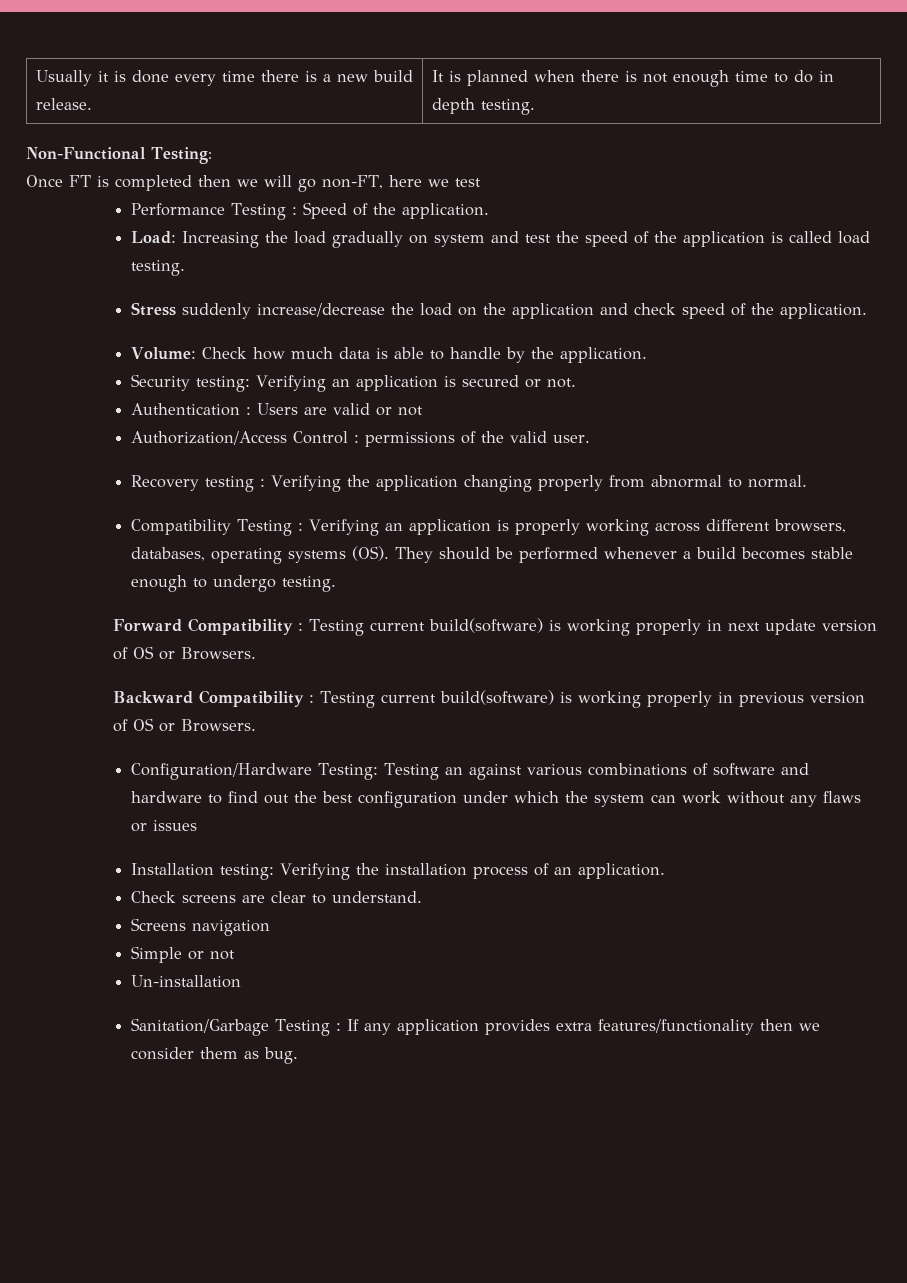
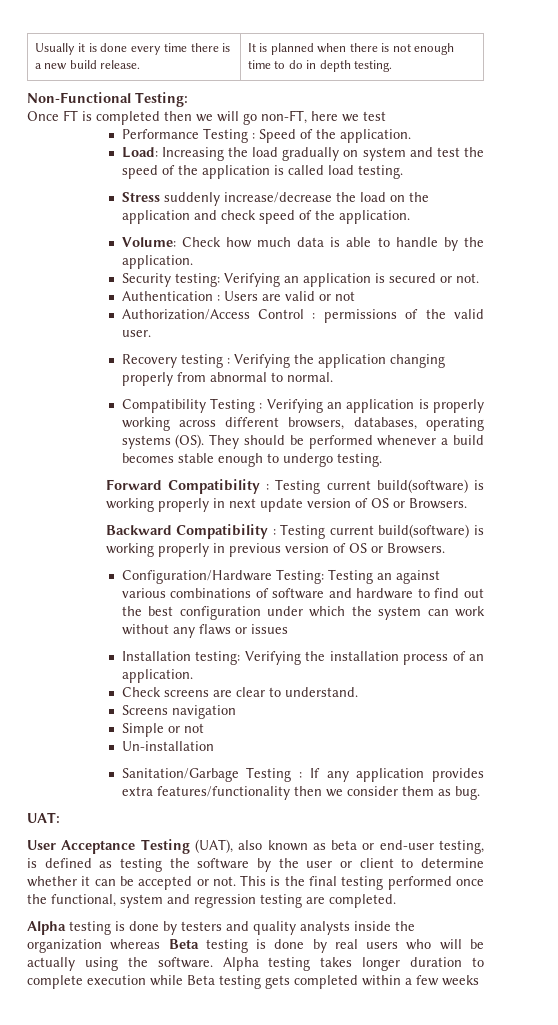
(298, 1055) none -> [27,812,60,823] [27,839,485,854] [27,858,485,872] [27,875,485,890] [27,894,396,908] [27,921,415,935] [27,939,484,953] [27,957,485,971] [27,975,479,989] // UAT: // User Acceptance Testing (UAT), also known as beta or end-user testing, is defined as testing the software by the user or client to determine whether it can be accepted or not. This is the final testing performed once the functional, system and regression testing are completed. // Alpha testing is done by testers and quality analysts inside the organization whereas Beta testing is done by real users who will be actually using the software. Alpha testing takes longer duration to complete execution while Beta testing gets completed within a few weeks

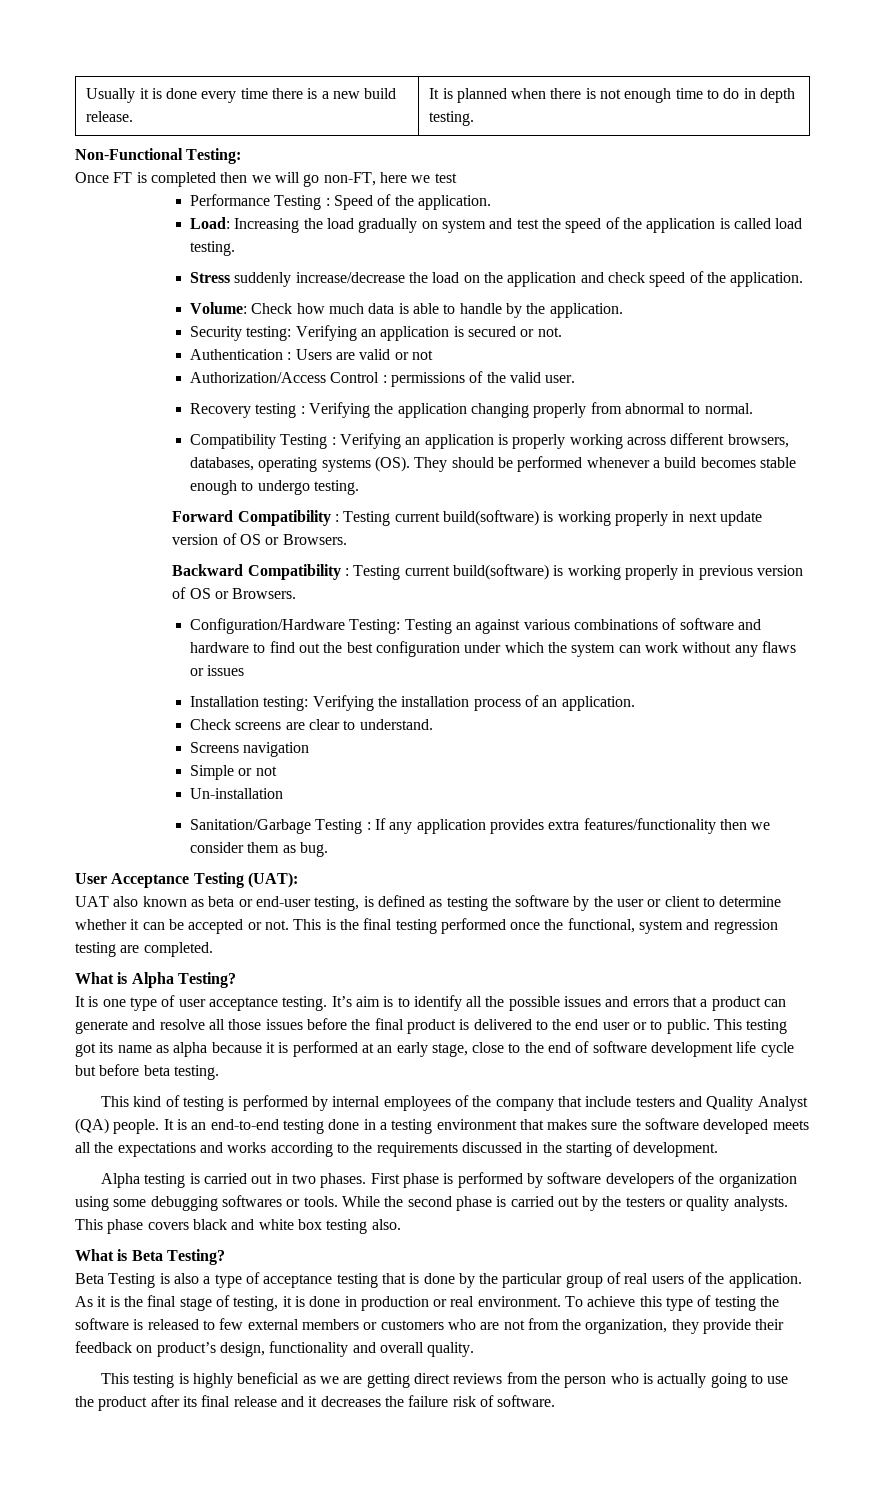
[27,812,60,823] // UAT: -> (328, 849) none
[194,839,233,853] (UAT), -> [247,872,298,888] [75,896,109,907] (UAT): // UAT
[27,921,415,935] [27,939,484,953] [27,957,485,971] [27,975,479,989] Alpha testing is done by testers and quality analysts inside the organization whereas Beta testing is done by real users who will be actually using the software. Alpha testing takes longer duration to complete execution while Beta testing gets completed within a few weeks -> [75,972,236,988] [75,995,787,1011] [75,1018,788,1034] [75,1041,794,1057] [75,1064,219,1080] [101,1095,808,1111] [75,1118,809,1134] [75,1141,719,1157] [101,1172,797,1188] [75,1195,788,1211] [75,1219,401,1234] [75,1249,225,1265] [75,1272,802,1288] [75,1295,780,1311] [75,1318,785,1334] [75,1341,475,1357] [101,1372,789,1388] [75,1395,556,1411] What is Alpha Testing? // It is one type of user acceptance testing. It’s aim is to identify all the possible issues and errors that a product can generate and resolve all those issues before the final product is delivered to the end user or to public. This testing got its name as alpha because it is performed at an early stage, close to the end of software development life cycle but before beta testing. // This kind of testing is performed by internal employees of the company that include testers and Quality Analyst (QA) people. It is an end-to-end testing done in a testing environment that makes sure the software developed meets all the expectations and works according to the requirements discussed in the starting of development. // Alpha testing is carried out in two phases. First phase is performed by software developers of the organization using some debugging softwares or tools. While the second phase is carried out by the testers or quality analysts. This phase covers black and white box testing also. // What is Beta Testing? // Beta Testing is also a type of acceptance testing that is done by the particular group of real users of the application. As it is the final stage of testing, it is done in production or real environment. To achieve this type of testing the software is released to few external members or customers who are not from the organization, they provide their feedback on product’s design, functionality and overall quality. // This testing is highly beneficial as we are getting direct reviews from the person who is actually going to use the product after its final release and it decreases the failure risk of software.

